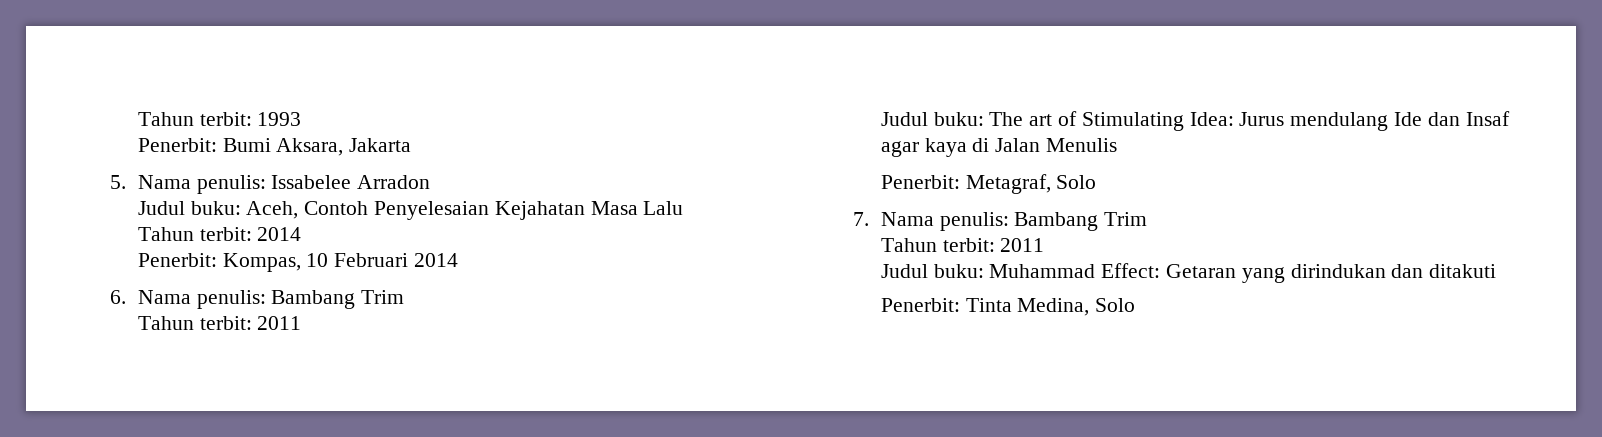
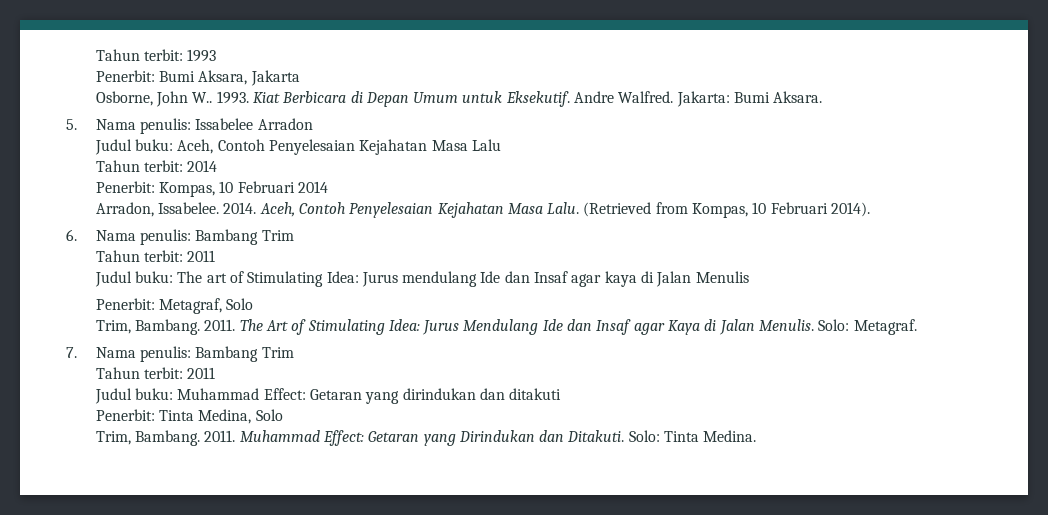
(412, 145) none -> [95,91,823,107] // Osborne, John W.. 1993. Kiat Berbicara di Depan Umum untuk Eksekutif. Andre Walfred. Jakarta: Bumi Aksara.
(459, 260) none -> [95,202,871,218] // Arradon, Issabelee. 2014. Aceh, Contoh Penyelesaian Kejahatan Masa Lalu. (Retrieved from Kompas, 10 Februari 2014).
(1097, 182) none -> [95,319,917,335] // Trim, Bambang. 2011. The Art of Stimulating Idea: Jurus Mendulang Ide dan Insaf agar Kaya di Jalan Menulis. Solo: Metagraf.
(1136, 305) none -> [95,430,757,446] // Trim, Bambang. 2011. Muhammad Effect: Getaran yang Dirindukan dan Ditakuti. Solo: Tinta Medina.

